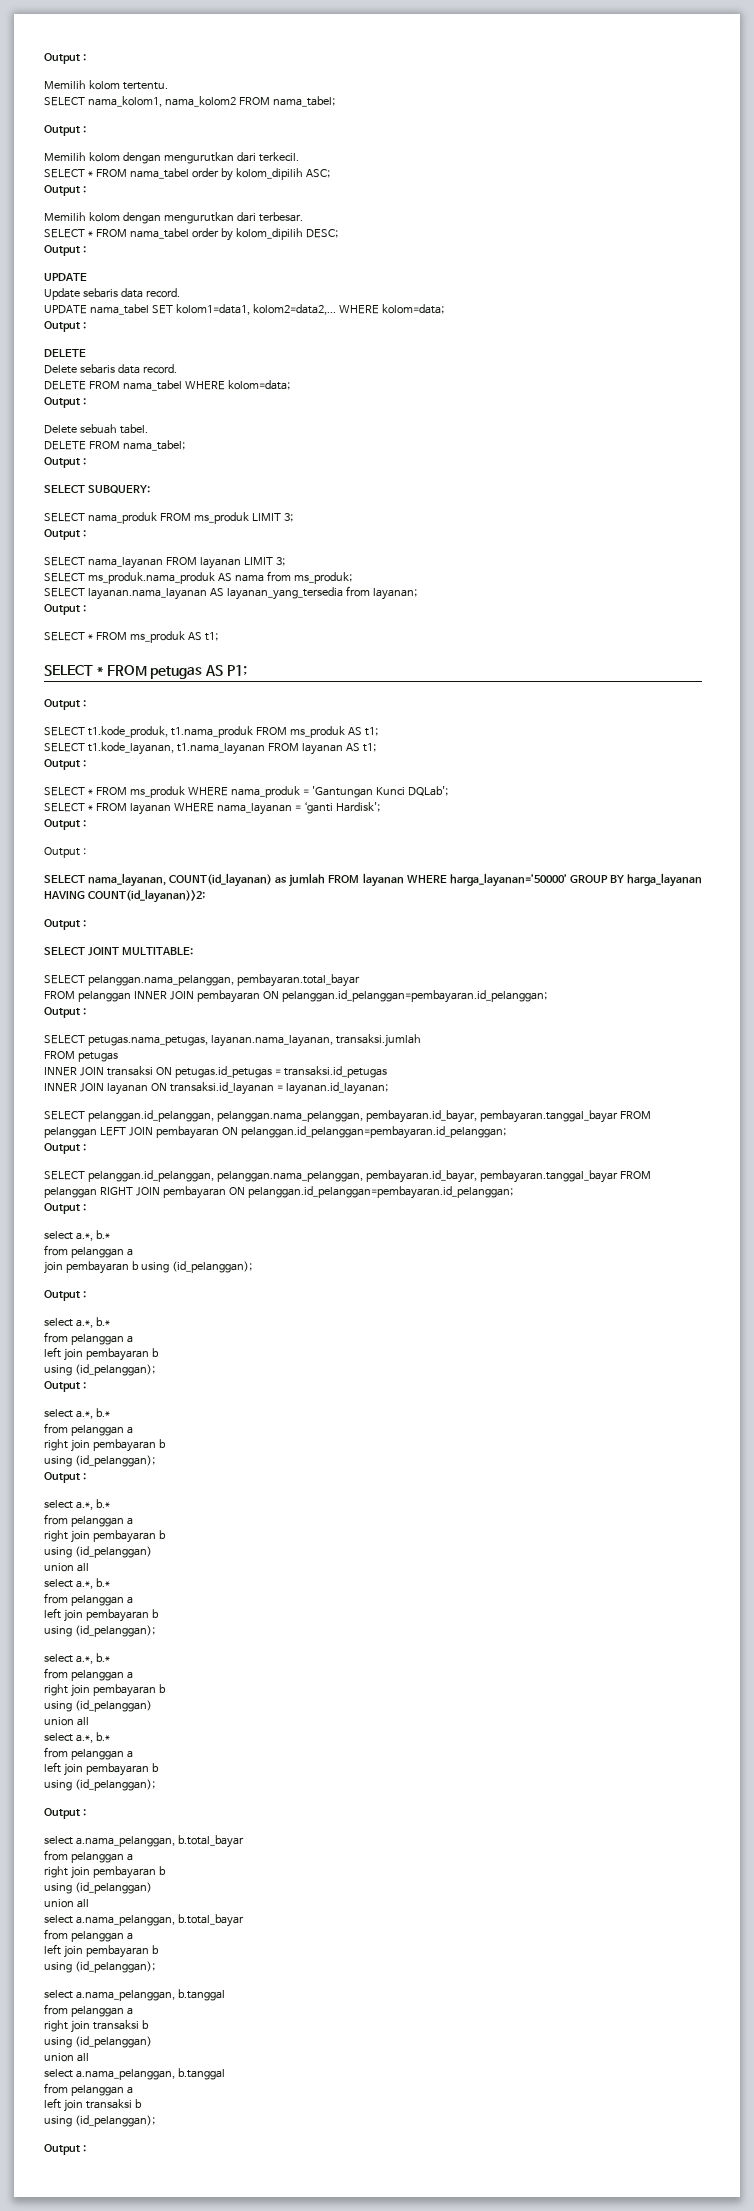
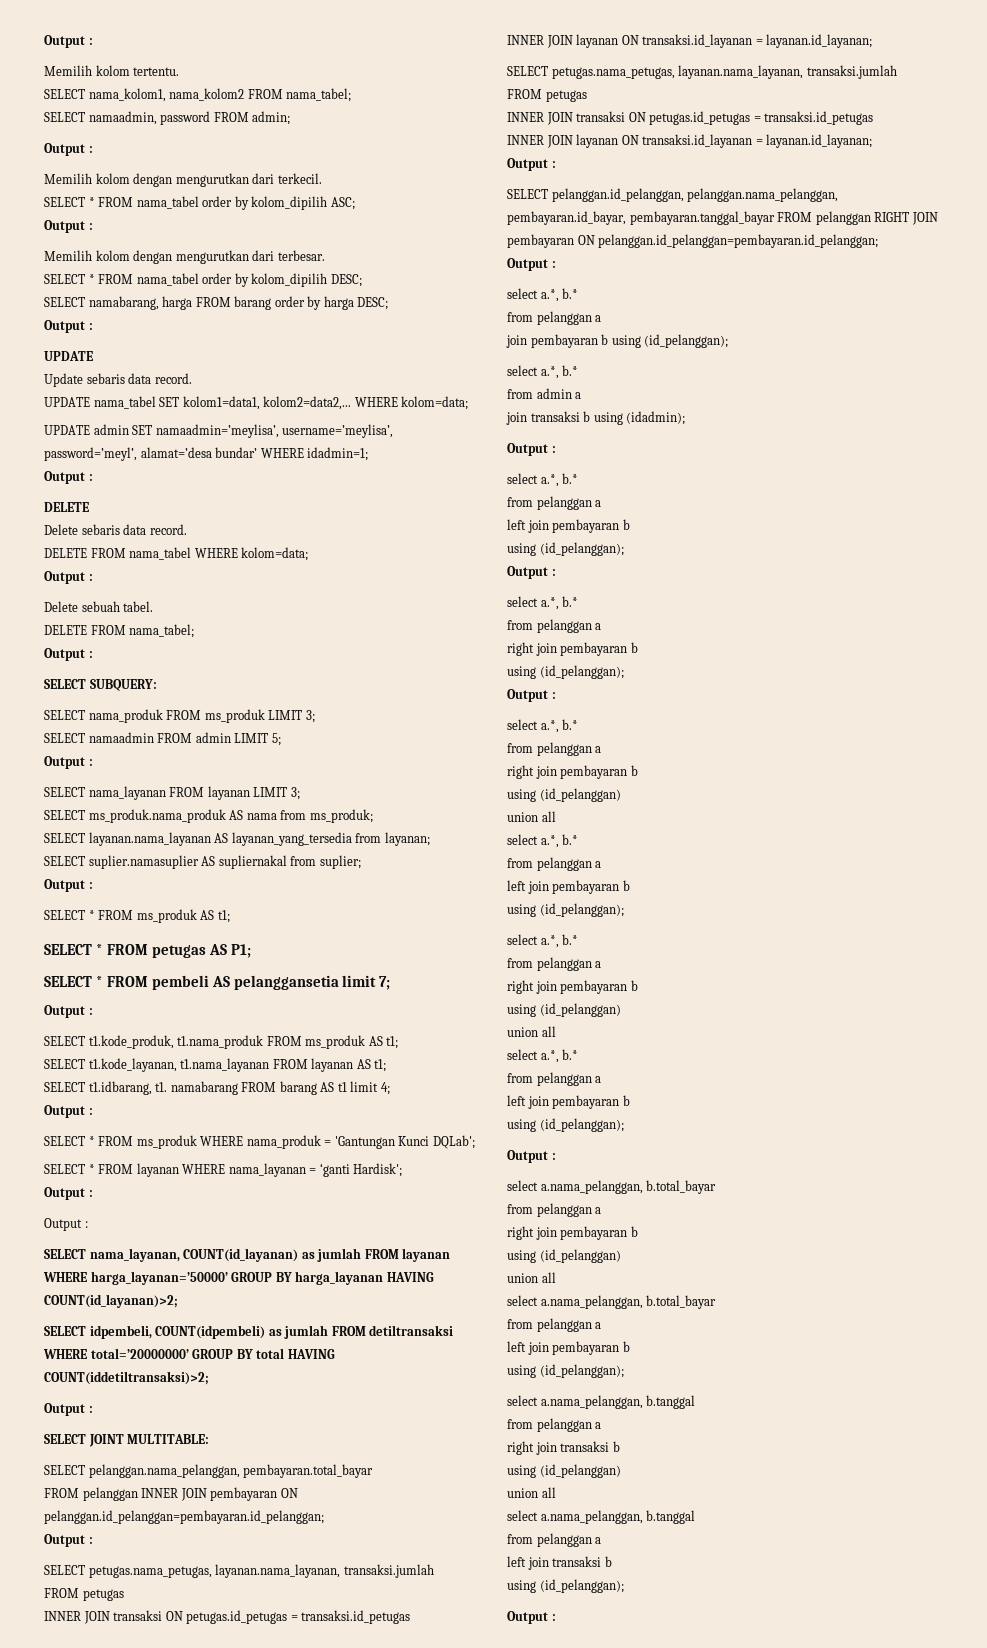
(335, 101) none -> [44,111,291,125] // SELECT namaadmin, password FROM admin;
(338, 233) none -> [44,296,389,310] // SELECT namabarang, harga FROM barang order by harga DESC;
(444, 309) none -> [44,424,394,438] [44,447,369,461] // UPDATE admin SET namaadmin=’meylisa’, username=’meylisa’, password=’meyl’, alamat=’desa bundar’ WHERE idadmin=1;
(293, 517) none -> [44,732,281,746] // SELECT namaadmin FROM admin LIMIT 5;
(417, 594) none -> [44,855,361,869] // SELECT suplier.namasuplier AS supliernakal from suplier;
(247, 670) none -> [44,975,391,990] // SELECT * FROM pembeli AS pelanggansetia limit 7;
(376, 747) none -> [44,1081,390,1095] // SELECT t1.idbarang, t1. namabarang FROM barang AS t1 limit 4;
(205, 896) none -> [44,1325,454,1339] [43,1348,335,1359] [44,1371,209,1385] // SELECT idpembeli, COUNT(idpembeli) as jumlah FROM detiltransaksi WHERE total=’20000000’ GROUP BY total HAVING COUNT(iddetiltransaksi)>2;
[87,1110,651,1123] [44,1126,506,1139] pelanggan.id_pelanggan, pelanggan.nama_pelanggan, pembayaran.id_bayar, pembayaran.tanggal_bayar FROM pelanggan LEFT JOIN pembayaran ON pelanggan.id_pelanggan=pembayaran.id_pelanggan; -> [551,65,897,79] [507,89,587,102] [507,111,874,125] [507,134,873,148] petugas.nama_petugas, layanan.nama_layanan, transaksi.jumlah // FROM petugas // INNER JOIN transaksi ON petugas.id_petugas = transaksi.id_petugas // INNER JOIN layanan ON transaksi.id_layanan = layanan.id_layanan;
(252, 1267) none -> [507,365,579,379] [507,388,582,399] [506,411,686,425] // select a.*, b.* // from admin a // join transaksi b using (idadmin);

